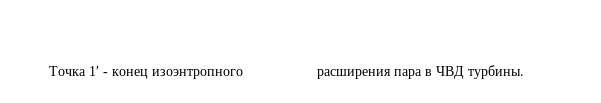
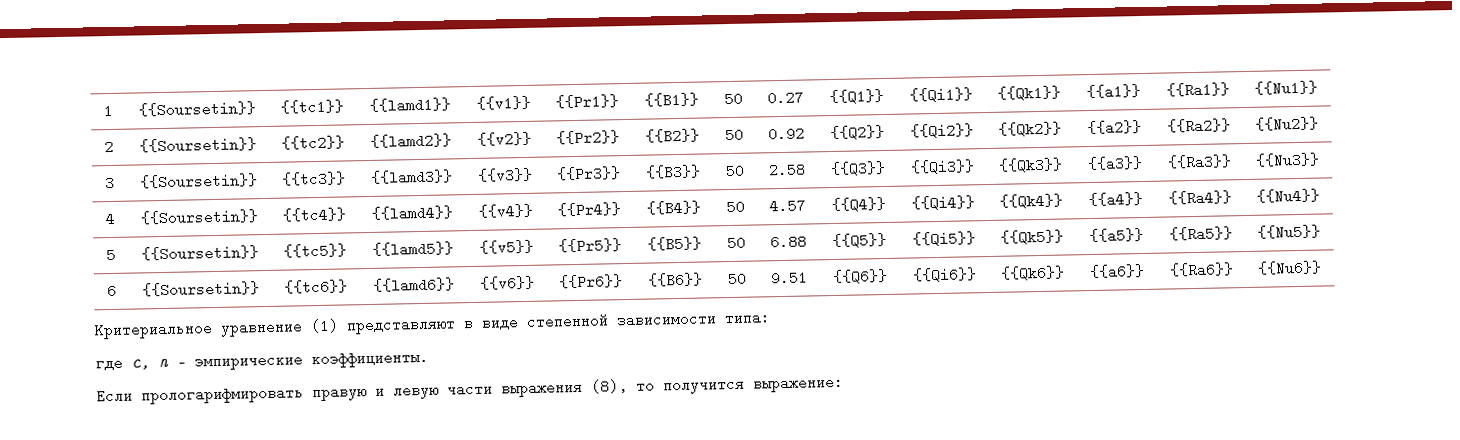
[48,65,524,79] Точка 1′ - конец изоэнтропного расширения пара в ЧВД турбины. -> [103,103,113,119] [137,101,256,118] [280,99,344,115] [368,97,451,113] [475,95,531,111] [555,94,619,110] [643,92,699,108] [723,91,743,107] [767,90,804,106] [828,89,884,105] [908,87,973,103] [997,85,1061,101] [1085,84,1141,100] [1165,82,1230,98] [1254,80,1318,96] [104,139,114,155] [138,137,257,154] [281,135,345,151] [369,133,452,149] [476,131,532,147] [556,130,620,146] [644,128,700,144] [724,127,744,143] [768,126,805,142] [829,124,885,141] [909,123,974,139] [998,121,1062,137] [1086,120,1142,136] [1166,118,1231,134] [1255,116,1319,132] [105,175,115,191] [139,173,258,190] [281,171,346,187] [369,169,453,185] [476,167,533,183] [556,166,621,182] [644,164,701,180] [724,163,745,179] [768,162,806,178] [829,160,886,177] [909,159,975,175] [998,157,1063,173] [1086,156,1143,172] [1166,154,1232,170] [1255,152,1320,168] [105,211,115,227] [139,209,258,226] [282,207,346,223] [370,205,453,221] [477,203,533,219] [557,202,621,218] [645,200,701,216] [725,199,745,215] [769,198,806,214] [830,196,886,213] [910,195,975,211] [999,193,1063,209] [1087,192,1143,208] [1167,190,1232,206] [1256,188,1320,204] [106,247,116,263] [140,245,259,262] [283,243,347,259] [371,241,454,257] [478,239,534,255] [558,238,622,254] [646,236,702,252] [726,235,746,251] [770,234,807,250] [831,232,887,249] [911,231,976,247] [1000,229,1064,245] [1088,227,1144,244] [1168,226,1233,242] [1257,224,1321,240] [107,283,117,299] [141,281,260,298] [284,279,348,295] [372,277,455,293] [479,275,535,291] [559,274,623,290] [647,272,703,288] [727,271,747,287] [770,270,808,286] [831,268,888,285] [911,267,977,283] [1000,265,1065,281] [1088,263,1145,280] [1168,262,1234,278] [1257,260,1322,276] [94,308,771,340] [95,347,429,372] [96,372,844,405] 1 | {{Soursetin}} | {{tc1}} | {{lamd1}} | {{v1}} | {{Pr1}} | {{B1}} | 50 | 0.27 | {{Q1}} | {{Qi1}} | {{Qk1}} | {{a1}} | {{Ra1}} | {{Nu1}} // 2 | {{Soursetin}} | {{tc2}} | {{lamd2}} | {{v2}} | {{Pr2}} | {{B2}} | 50 | 0.92 | {{Q2}} | {{Qi2}} | {{Qk2}} | {{a2}} | {{Ra2}} | {{Nu2}} // 3 | {{Soursetin}} | {{tc3}} | {{lamd3}} | {{v3}} | {{Pr3}} | {{B3}} | 50 | 2.58 | {{Q3}} | {{Qi3}} | {{Qk3}} | {{a3}} | {{Ra3}} | {{Nu3}} // 4 | {{Soursetin}} | {{tc4}} | {{lamd4}} | {{v4}} | {{Pr4}} | {{B4}} | 50 | 4.57 | {{Q4}} | {{Qi4}} | {{Qk4}} | {{a4}} | {{Ra4}} | {{Nu4}} // 5 | {{Soursetin}} | {{tc5}} | {{lamd5}} | {{v5}} | {{Pr5}} | {{B5}} | 50 | 6.88 | {{Q5}} | {{Qi5}} | {{Qk5}} | {{a5}} | {{Ra5}} | {{Nu5}} // 6 | {{Soursetin}} | {{tc6}} | {{lamd6}} | {{v6}} | {{Pr6}} | {{B6}} | 50 | 9.51 | {{Q6}} | {{Qi6}} | {{Qk6}} | {{a6}} | {{Ra6}} | {{Nu6}} // Критериальное уравнение (1) представляют в виде степенной зависимости типа: // где с, п - эмпирические коэффициенты. // Если прологарифмировать правую и левую части выражения (8), то получится выражение:

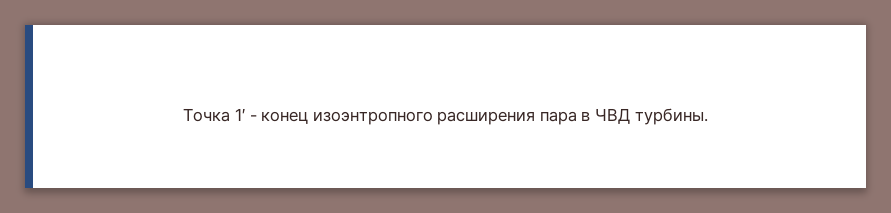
[103,103,113,119] [137,101,256,118] [280,99,344,115] [368,97,451,113] [475,95,531,111] [555,94,619,110] [643,92,699,108] [723,91,743,107] [767,90,804,106] [828,89,884,105] [908,87,973,103] [997,85,1061,101] [1085,84,1141,100] [1165,82,1230,98] [1254,80,1318,96] [104,139,114,155] [138,137,257,154] [281,135,345,151] [369,133,452,149] [476,131,532,147] [556,130,620,146] [644,128,700,144] [724,127,744,143] [768,126,805,142] [829,124,885,141] [909,123,974,139] [998,121,1062,137] [1086,120,1142,136] [1166,118,1231,134] [1255,116,1319,132] [105,175,115,191] [139,173,258,190] [281,171,346,187] [369,169,453,185] [476,167,533,183] [556,166,621,182] [644,164,701,180] [724,163,745,179] [768,162,806,178] [829,160,886,177] [909,159,975,175] [998,157,1063,173] [1086,156,1143,172] [1166,154,1232,170] [1255,152,1320,168] [105,211,115,227] [139,209,258,226] [282,207,346,223] [370,205,453,221] [477,203,533,219] [557,202,621,218] [645,200,701,216] [725,199,745,215] [769,198,806,214] [830,196,886,213] [910,195,975,211] [999,193,1063,209] [1087,192,1143,208] [1167,190,1232,206] [1256,188,1320,204] [106,247,116,263] [140,245,259,262] [283,243,347,259] [371,241,454,257] [478,239,534,255] [558,238,622,254] [646,236,702,252] [726,235,746,251] [770,234,807,250] [831,232,887,249] [911,231,976,247] [1000,229,1064,245] [1088,227,1144,244] [1168,226,1233,242] [1257,224,1321,240] [107,283,117,299] [141,281,260,298] [284,279,348,295] [372,277,455,293] [479,275,535,291] [559,274,623,290] [647,272,703,288] [727,271,747,287] [770,270,808,286] [831,268,888,285] [911,267,977,283] [1000,265,1065,281] [1088,263,1145,280] [1168,262,1234,278] [1257,260,1322,276] [94,308,771,340] [95,347,429,372] [96,372,844,405] 1 | {{Soursetin}} | {{tc1}} | {{lamd1}} | {{v1}} | {{Pr1}} | {{B1}} | 50 | 0.27 | {{Q1}} | {{Qi1}} | {{Qk1}} | {{a1}} | {{Ra1}} | {{Nu1}} // 2 | {{Soursetin}} | {{tc2}} | {{lamd2}} | {{v2}} | {{Pr2}} | {{B2}} | 50 | 0.92 | {{Q2}} | {{Qi2}} | {{Qk2}} | {{a2}} | {{Ra2}} | {{Nu2}} // 3 | {{Soursetin}} | {{tc3}} | {{lamd3}} | {{v3}} | {{Pr3}} | {{B3}} | 50 | 2.58 | {{Q3}} | {{Qi3}} | {{Qk3}} | {{a3}} | {{Ra3}} | {{Nu3}} // 4 | {{Soursetin}} | {{tc4}} | {{lamd4}} | {{v4}} | {{Pr4}} | {{B4}} | 50 | 4.57 | {{Q4}} | {{Qi4}} | {{Qk4}} | {{a4}} | {{Ra4}} | {{Nu4}} // 5 | {{Soursetin}} | {{tc5}} | {{lamd5}} | {{v5}} | {{Pr5}} | {{B5}} | 50 | 6.88 | {{Q5}} | {{Qi5}} | {{Qk5}} | {{a5}} | {{Ra5}} | {{Nu5}} // 6 | {{Soursetin}} | {{tc6}} | {{lamd6}} | {{v6}} | {{Pr6}} | {{B6}} | 50 | 9.51 | {{Q6}} | {{Qi6}} | {{Qk6}} | {{a6}} | {{Ra6}} | {{Nu6}} // Критериальное уравнение (1) представляют в виде степенной зависимости типа: // где с, п - эмпирические коэффициенты. // Если прологарифмировать правую и левую части выражения (8), то получится выражение: -> [183,108,708,125] Точка 1′ - конец изоэнтропного расширения пара в ЧВД турбины.

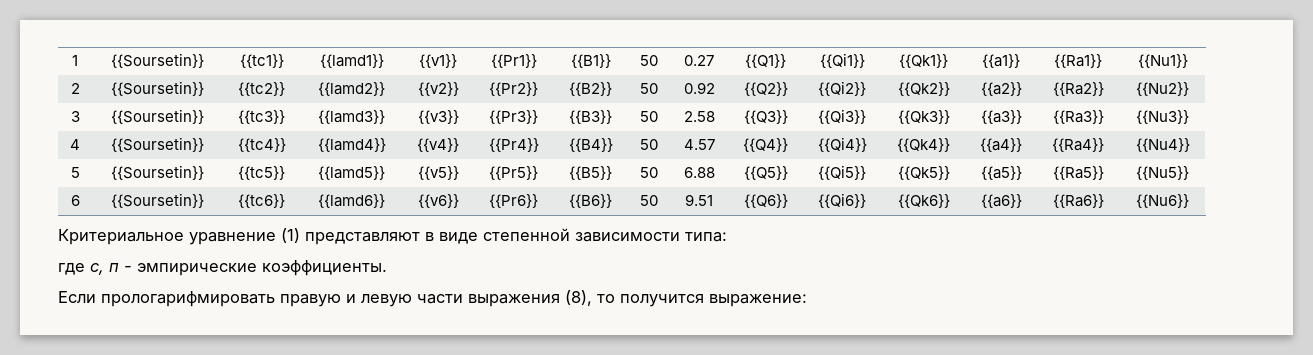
[183,108,708,125] Точка 1′ - конец изоэнтропного расширения пара в ЧВД турбины. -> [72,55,78,66] [110,53,204,68] [239,54,284,68] [319,54,384,68] [419,54,457,68] [490,54,537,68] [570,54,611,68] [639,55,658,66] [684,55,714,66] [745,54,786,68] [819,53,865,68] [899,54,948,68] [982,54,1020,68] [1054,54,1102,68] [1137,54,1188,68] [70,83,80,94] [110,81,204,96] [238,82,285,96] [318,82,385,96] [417,82,459,96] [489,82,538,96] [569,82,612,96] [639,83,658,94] [683,82,715,94] [743,82,788,96] [818,81,866,96] [897,82,950,96] [980,82,1022,96] [1052,82,1104,96] [1136,82,1189,96] [70,111,80,122] [110,109,204,124] [238,110,285,124] [318,110,385,124] [417,110,459,124] [489,110,538,124] [569,110,612,124] [639,111,658,122] [683,111,715,122] [743,110,788,124] [818,109,866,124] [897,110,950,124] [980,110,1022,124] [1052,110,1104,124] [1136,110,1189,124] [70,139,80,150] [110,137,204,152] [237,138,286,152] [317,138,386,152] [417,138,459,152] [488,138,539,152] [568,138,613,152] [639,139,658,150] [683,139,715,150] [743,138,788,152] [817,137,867,152] [897,138,950,152] [980,138,1022,152] [1052,138,1104,152] [1135,138,1190,152] [70,167,80,178] [110,165,204,180] [238,166,285,180] [318,166,385,180] [417,166,459,180] [489,166,538,180] [569,166,612,180] [639,167,658,178] [683,167,715,178] [743,166,788,180] [818,165,866,180] [897,166,950,180] [980,166,1022,180] [1052,166,1104,180] [1136,166,1189,180] [70,195,80,206] [110,193,204,208] [238,194,285,208] [318,194,385,208] [417,194,459,208] [489,194,538,208] [569,194,612,208] [639,195,658,206] [685,194,713,206] [743,194,788,208] [818,193,866,208] [897,194,950,208] [980,194,1022,208] [1052,194,1104,208] [1136,194,1189,208] [58,228,727,245] [58,260,387,276] [58,290,807,307] 1 | {{Soursetin}} | {{tc1}} | {{lamd1}} | {{v1}} | {{Pr1}} | {{B1}} | 50 | 0.27 | {{Q1}} | {{Qi1}} | {{Qk1}} | {{a1}} | {{Ra1}} | {{Nu1}} // 2 | {{Soursetin}} | {{tc2}} | {{lamd2}} | {{v2}} | {{Pr2}} | {{B2}} | 50 | 0.92 | {{Q2}} | {{Qi2}} | {{Qk2}} | {{a2}} | {{Ra2}} | {{Nu2}} // 3 | {{Soursetin}} | {{tc3}} | {{lamd3}} | {{v3}} | {{Pr3}} | {{B3}} | 50 | 2.58 | {{Q3}} | {{Qi3}} | {{Qk3}} | {{a3}} | {{Ra3}} | {{Nu3}} // 4 | {{Soursetin}} | {{tc4}} | {{lamd4}} | {{v4}} | {{Pr4}} | {{B4}} | 50 | 4.57 | {{Q4}} | {{Qi4}} | {{Qk4}} | {{a4}} | {{Ra4}} | {{Nu4}} // 5 | {{Soursetin}} | {{tc5}} | {{lamd5}} | {{v5}} | {{Pr5}} | {{B5}} | 50 | 6.88 | {{Q5}} | {{Qi5}} | {{Qk5}} | {{a5}} | {{Ra5}} | {{Nu5}} // 6 | {{Soursetin}} | {{tc6}} | {{lamd6}} | {{v6}} | {{Pr6}} | {{B6}} | 50 | 9.51 | {{Q6}} | {{Qi6}} | {{Qk6}} | {{a6}} | {{Ra6}} | {{Nu6}} // Критериальное уравнение (1) представляют в виде степенной зависимости типа: // где с, п - эмпирические коэффициенты. // Если прологарифмировать правую и левую части выражения (8), то получится выражение:

